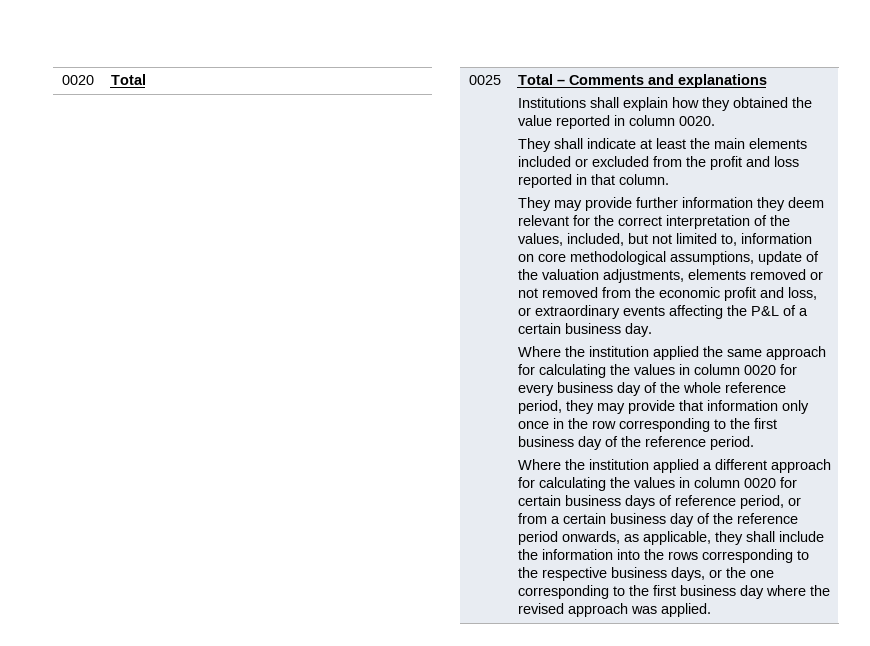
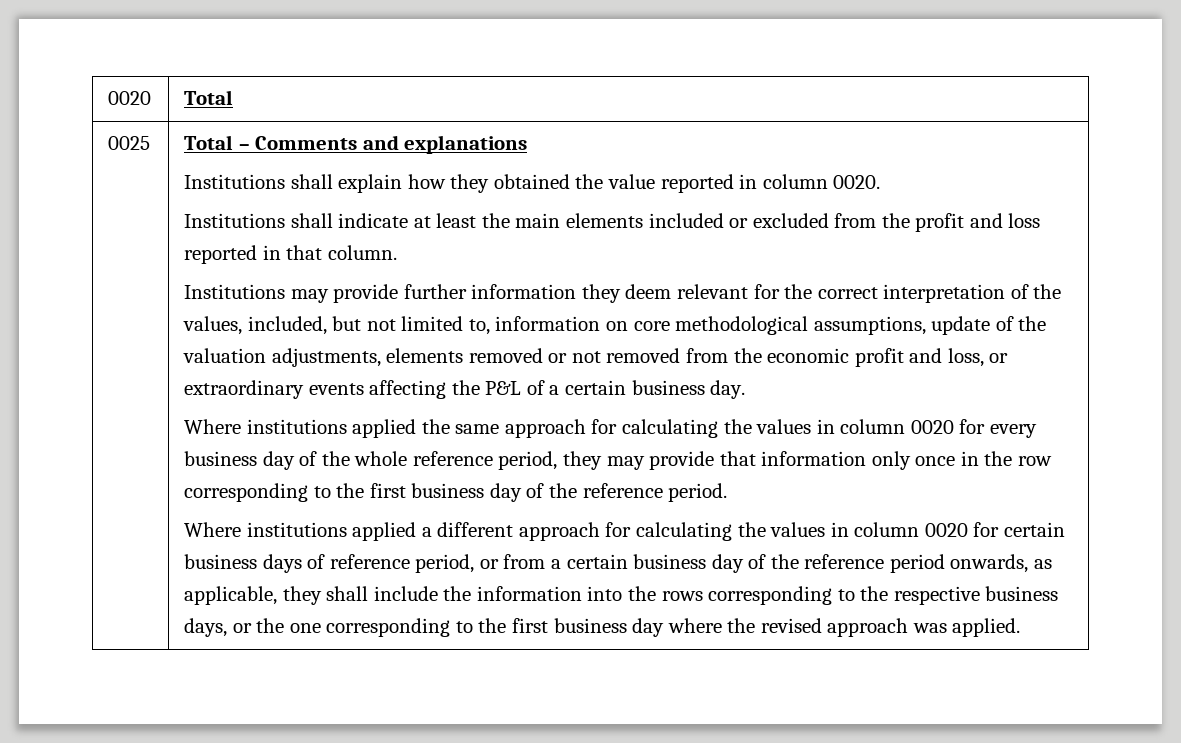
[517,138,551,152] They -> [184,213,286,228] Institutions
[517,197,551,211] They -> [184,284,286,299] Institutions
[564,346,649,357] the institution -> [246,419,347,434] institutions
[564,459,649,470] the institution -> [246,522,347,537] institutions

